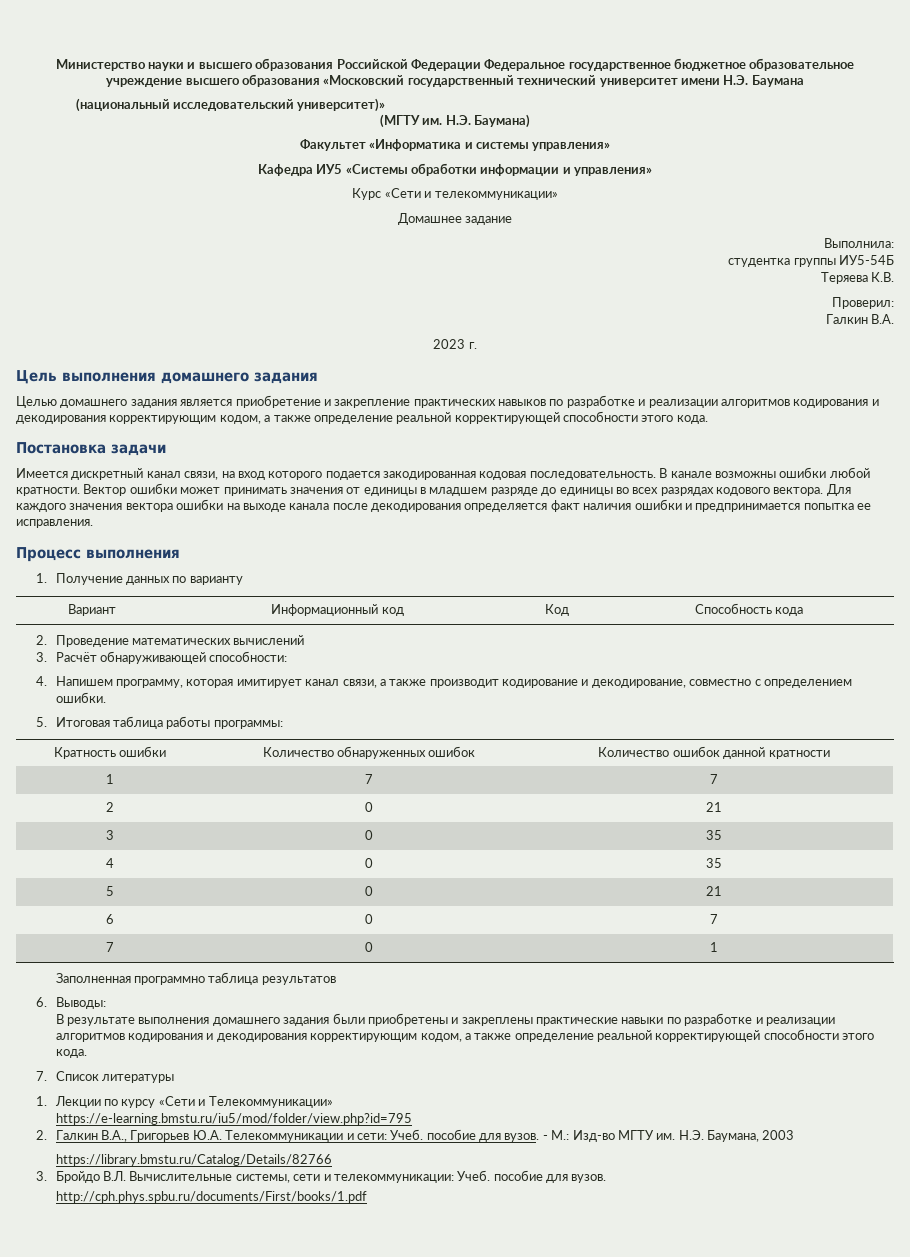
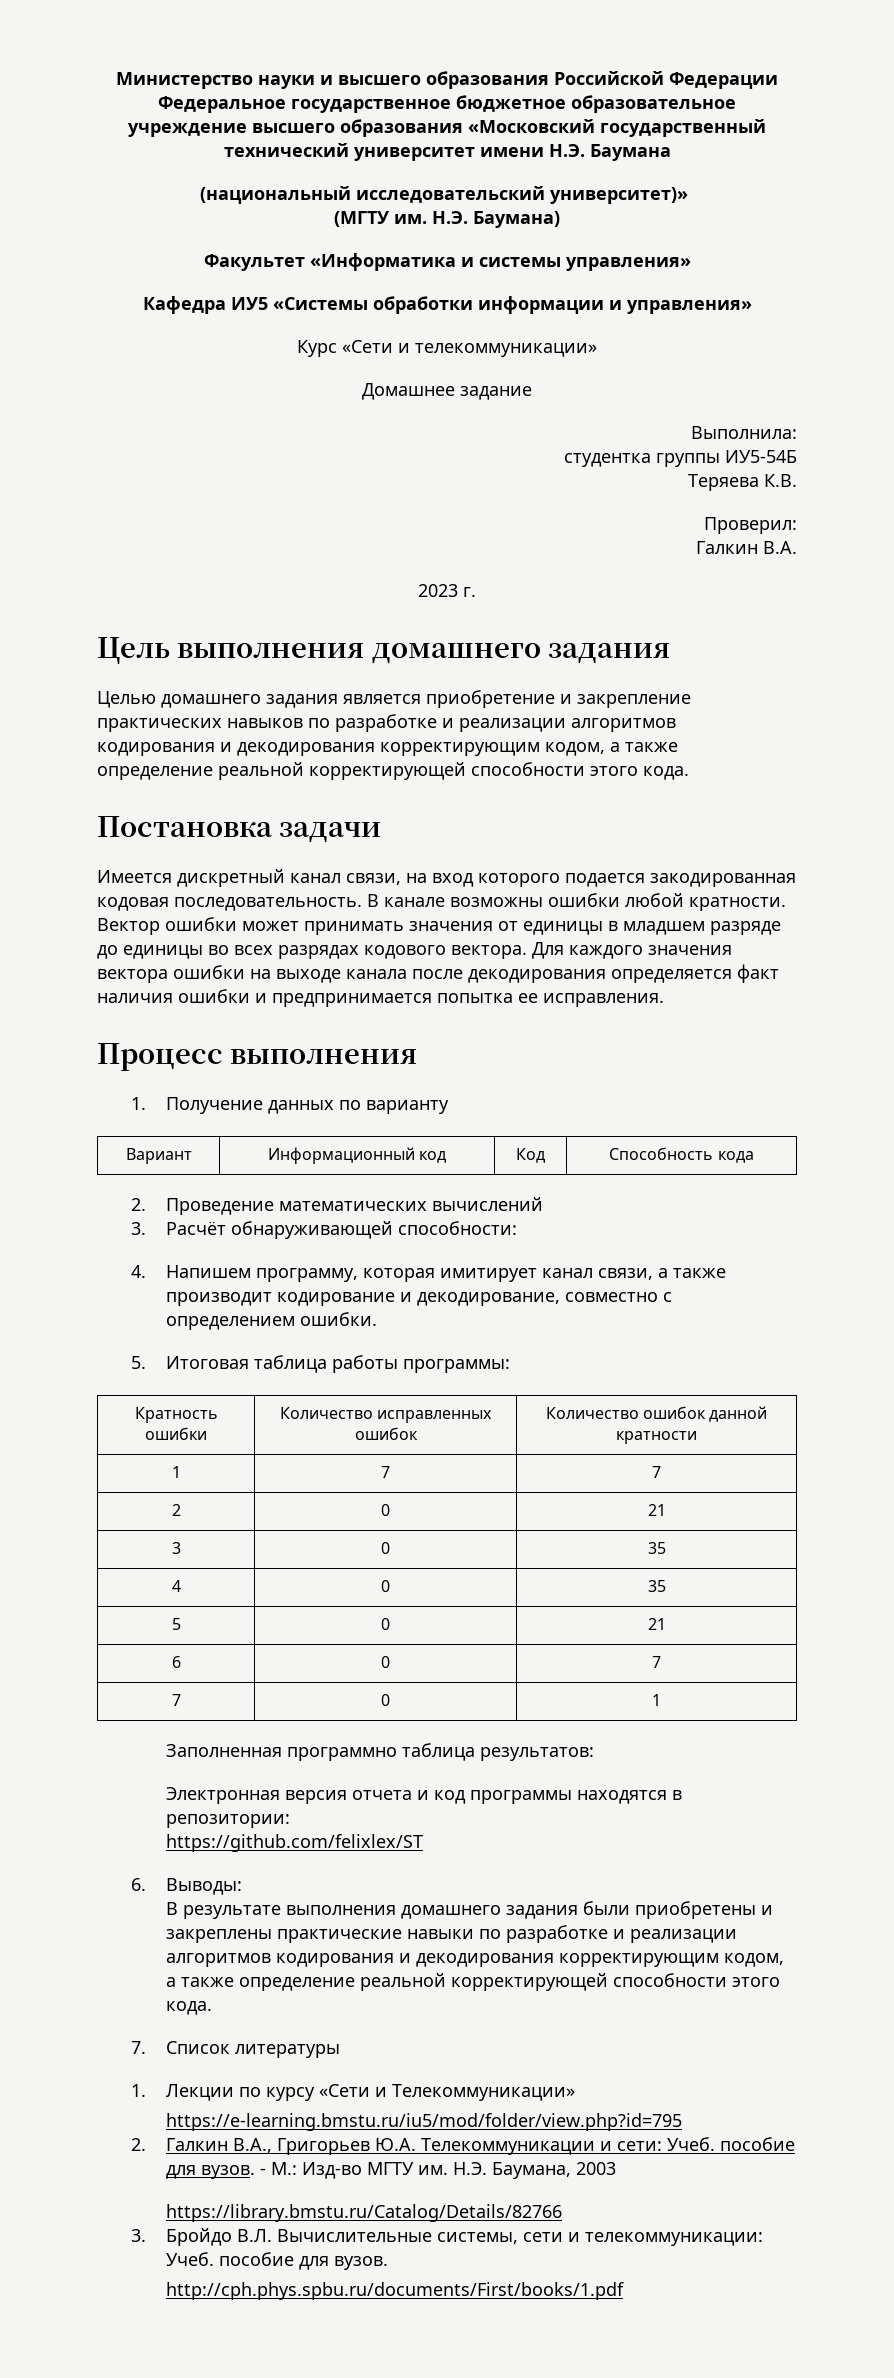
[337,746,426,759] обнаруженных -> [377,1410,493,1423] исправленных
[261,976,336,985] результатов -> [479,1747,594,1761] [165,1787,682,1804] [165,1814,290,1828] [165,1834,423,1852] результатов: // Электронная версия отчета и код программы находятся в репозитории: // https://github.com/felixlex/ST

